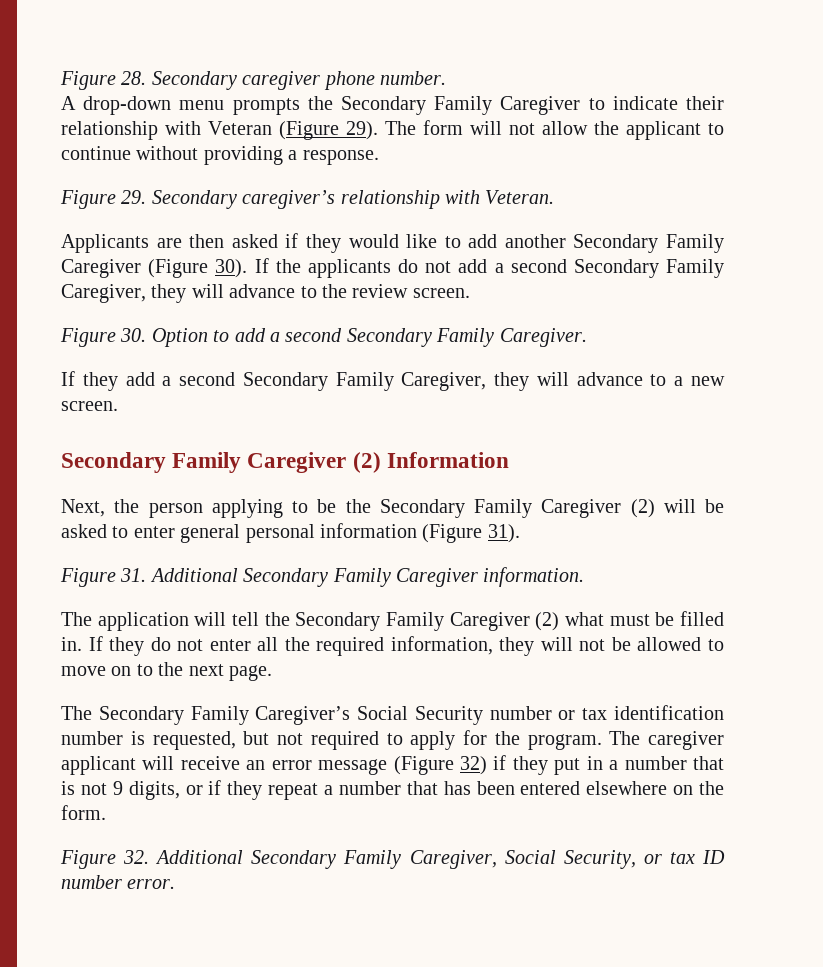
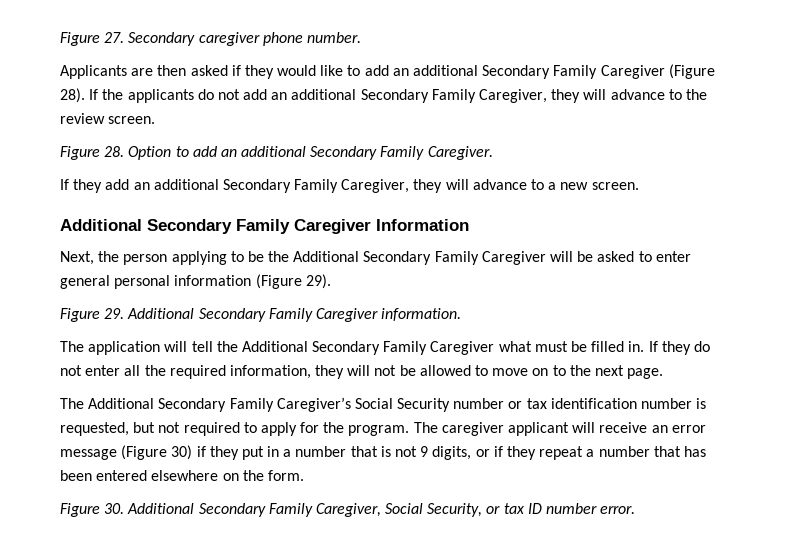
[60,71,147,90] Figure 28. -> [60,32,125,46] Figure 27.
[61,96,724,115] [61,120,724,140] [61,146,379,165] [60,190,555,209] // A drop-down menu prompts the Secondary Family Caregiver to indicate their relationship with Veteran (Figure 29). The form will not allow the applicant to continue without providing a response. // Figure 29. Secondary caregiver’s relationship with Veteran. -> (361, 37) none
[504,234,566,248] another -> [392,65,479,76] an additional
[215,259,248,278] 30). -> [60,88,85,103] 28).
[494,259,567,273] a second -> [271,89,357,100] an additional
[120,328,147,342] 30. -> [104,146,125,157] 28.
[270,328,343,342] a second -> [220,146,307,157] an additional
[162,372,236,386] a second -> [133,179,219,190] an additional
[61,452,381,473] Secondary Family Caregiver (2) -> [60,219,371,234] Additional Secondary Family Caregiver
[379,499,655,518] Secondary Family Caregiver (2) -> [293,251,546,265] Additional Secondary Family Caregiver
[487,524,520,543] [60,568,147,587] 31). // Figure 31. -> [305,274,331,289] [60,308,125,322] 29). // Figure 29.
[295,612,560,631] Secondary Family Caregiver (2) -> [241,341,495,355] Additional Secondary Family Caregiver
(92, 713) none -> [88,398,155,409] Additional
[460,756,487,775] 32) -> [171,445,193,460] 30)
[123,850,150,864] 32. -> [104,503,125,514] 30.

